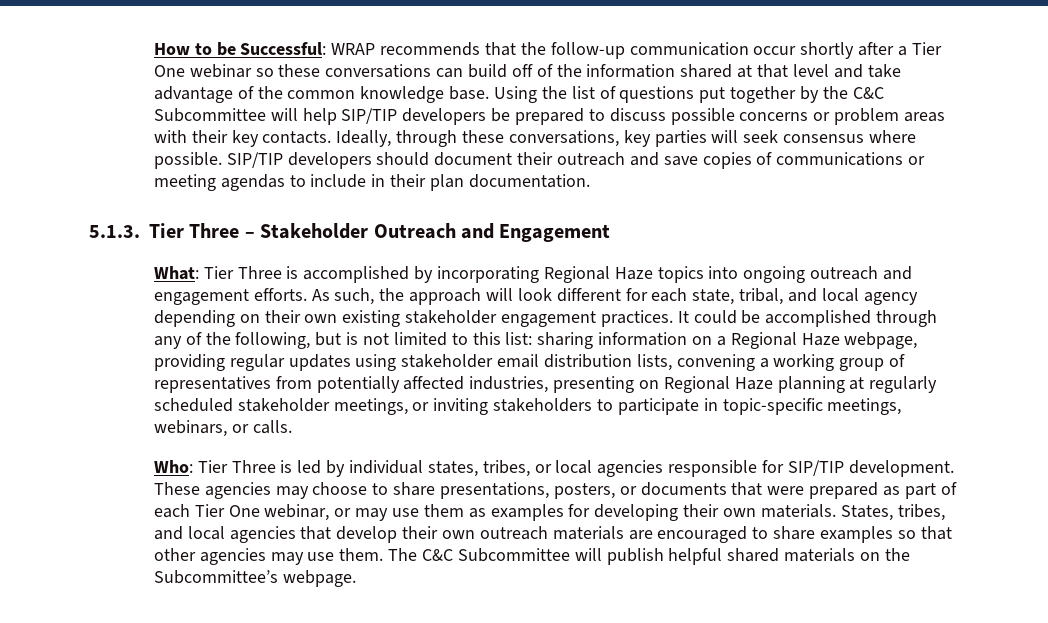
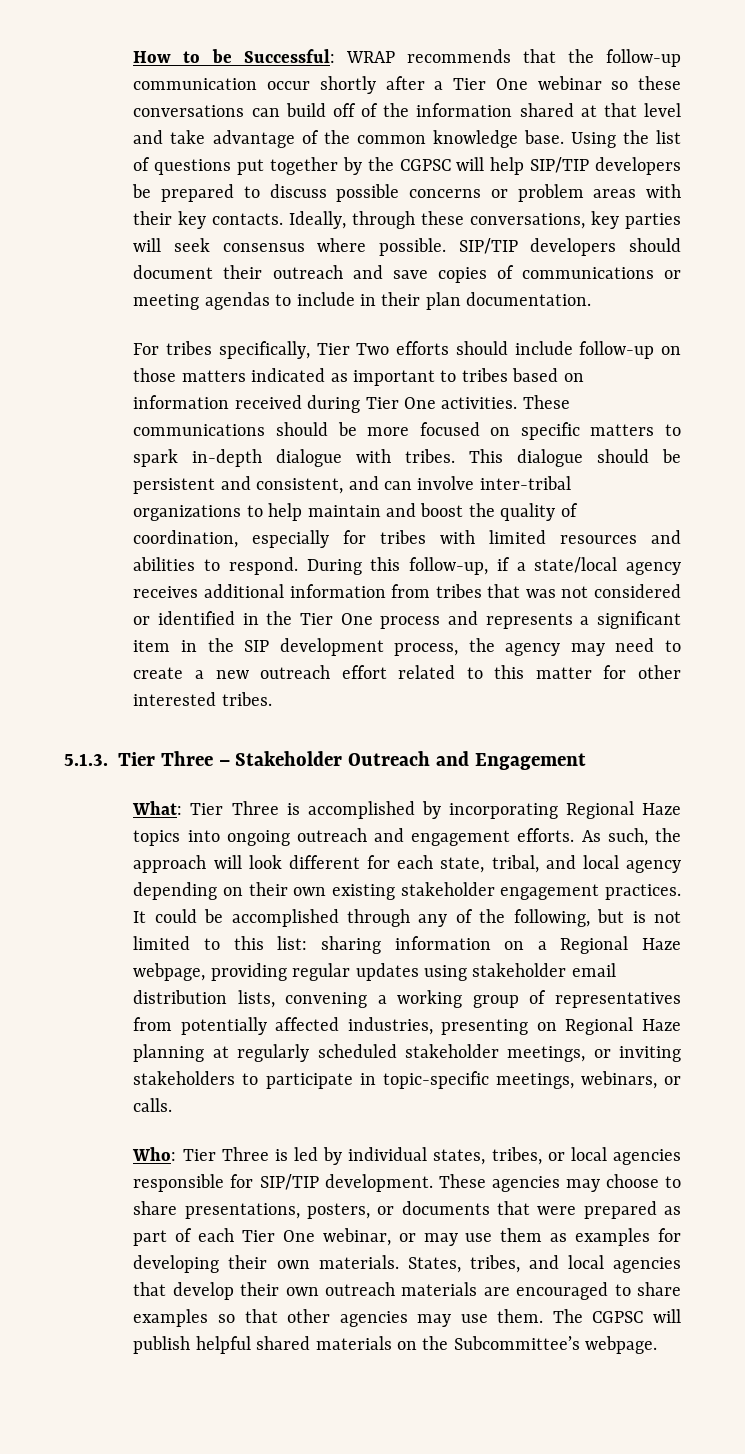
[852,87,884,99] [153,108,266,122] C&C Subcommittee -> [399,159,451,171] CGPSC
(590, 181) none -> [133,341,681,359] [133,368,584,386] [133,395,570,413] [133,422,682,440] [133,449,682,467] [133,476,571,494] [133,503,578,521] [133,530,682,548] [133,557,681,575] [133,584,681,598] [133,611,681,629] [133,638,681,656] [133,665,681,679] [133,692,272,706] // For tribes specifically, Tier Two efforts should include follow-up on those matters indicated as important to tribes based on information received during Tier One activities. These communications should be more focused on specific matters to spark in-depth dialogue with tribes. This dialogue should be persistent and consistent, and can involve inter-tribal organizations to help maintain and boost the quality of coordination, especially for tribes with limited resources and abilities to respond. During this follow-up, if a state/local agency receives additional information from tribes that was not considered or identified in the Tier One process and represents a significant item in the SIP development process, the agency may need to create a new outreach effort related to this matter for other interested tribes.
[421,548,570,562] C&C Subcommittee -> [592,1311,644,1323] CGPSC

